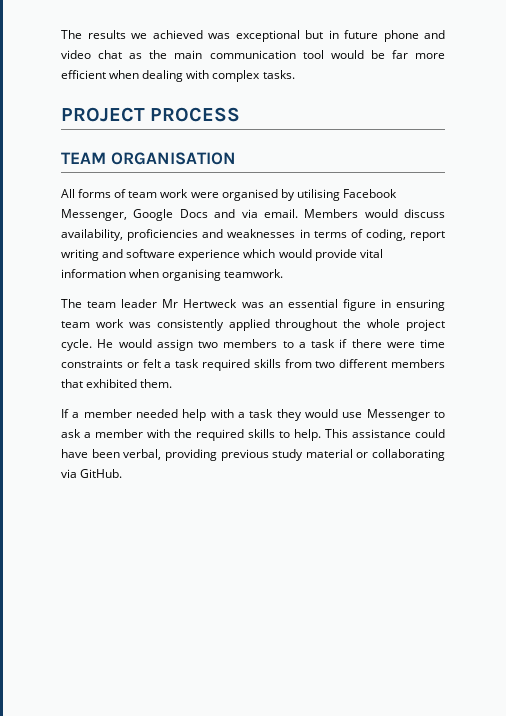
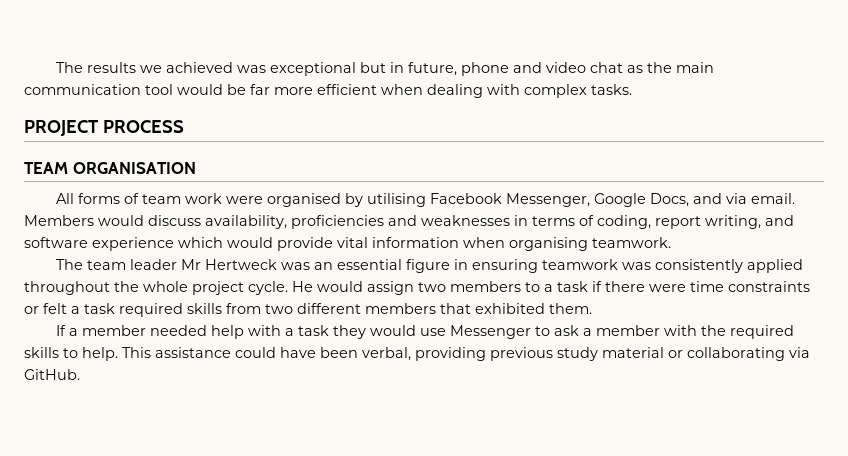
[344,30,378,39] future -> [407,62,457,76] future,
[179,209,208,218] Docs -> [649,193,689,207] Docs,
[61,249,99,261] writing -> [705,215,761,229] writing,
[61,319,124,328] team work -> [541,259,618,270] teamwork

